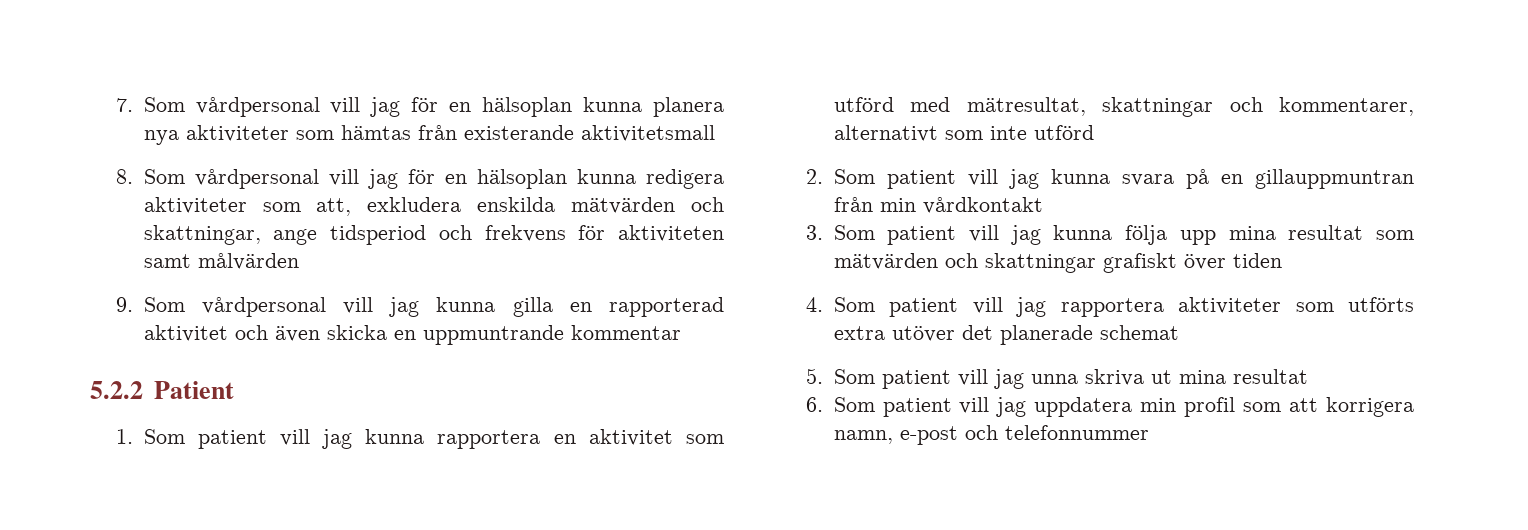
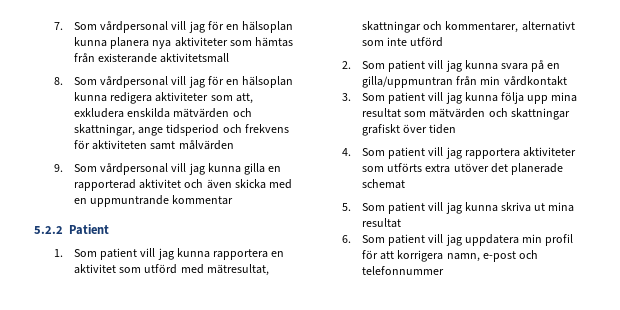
(387, 332) none -> [268,179,292,189] med
[1255,169,1414,189] gillauppmuntran -> [361,76,453,88] gilla/uppmuntran
[1030,374,1078,384] unna -> [464,202,498,212] kunna
[1243,402,1282,412] som -> [361,250,378,259] för

